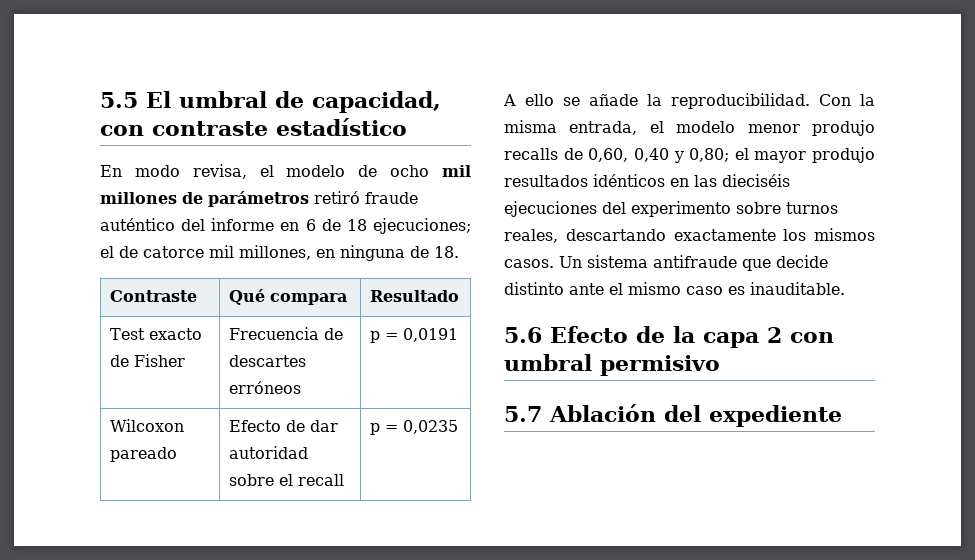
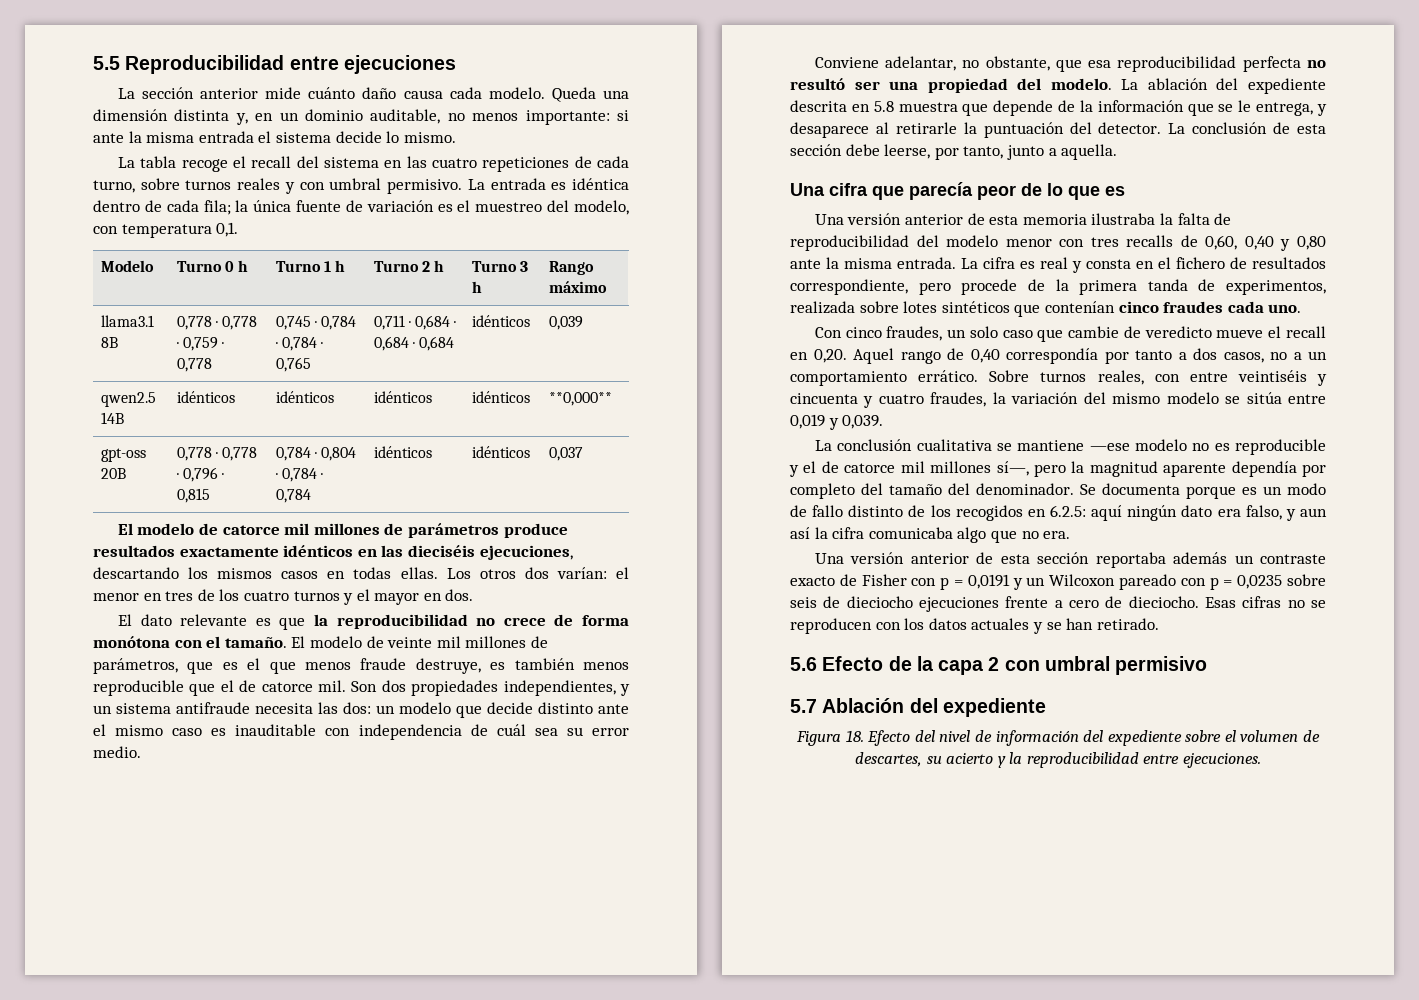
[146,91,441,113] [100,118,407,136] [100,164,430,179] El umbral de capacidad, con contraste estadístico // En modo revisa, el modelo de ocho -> [125,55,456,74] [117,87,629,102] [93,109,629,125] [93,131,456,143] [117,156,630,172] [93,178,629,194] [93,200,630,215] [93,222,239,238] [100,260,154,272] [176,260,249,272] [275,260,346,272] [373,260,445,272] [471,261,529,272] [471,281,482,293] [548,261,594,275] [548,281,607,293] [100,315,154,327] [100,337,118,348] [176,316,258,330] [176,337,225,351] [176,358,212,372] [275,316,357,330] [275,337,324,351] [275,357,311,372] [373,315,457,330] [373,336,455,351] [471,315,530,327] [548,316,583,330] [100,392,156,407] [100,412,124,424] [176,391,235,403] [275,391,334,403] [373,391,432,403] [471,391,530,403] [548,392,612,406] [100,448,146,462] [100,468,126,479] [176,447,258,461] [176,467,225,482] [176,488,210,503] [275,447,357,461] [275,468,324,482] [275,489,311,503] [373,446,432,458] [471,446,530,458] [548,447,583,461] [117,523,280,535] Reproducibilidad entre ejecuciones // La sección anterior mide cuánto daño causa cada modelo. Queda una dimensión distinta y, en un dominio auditable, no menos importante: si ante la misma entrada el sistema decide lo mismo. // La tabla recoge el recall del sistema en las cuatro repeticiones de cada turno, sobre turnos reales y con umbral permisivo. La entrada es idéntica dentro de cada fila; la única fuente de variación es el muestreo del modelo, con temperatura 0,1. // Modelo | Turno 0 h | Turno 1 h | Turno 2 h | Turno 3 h | Rango máximo // llama3.1 8B | 0,778 · 0,778 · 0,759 · 0,778 | 0,745 · 0,784 · 0,784 · 0,765 | 0,711 · 0,684 · 0,684 · 0,684 | idénticos | 0,039 // qwen2.5 14B | idénticos | idénticos | idénticos | idénticos | **0,000** // gpt-oss 20B | 0,778 · 0,778 · 0,796 · 0,815 | 0,784 · 0,804 · 0,784 · 0,784 | idénticos | idénticos | 0,037 // El modelo de catorce
[314,191,418,204] [100,218,471,234] [100,245,459,261] [109,290,197,302] [228,289,347,305] [369,290,459,302] [109,328,202,340] [109,354,185,367] [228,327,343,340] [228,355,306,367] [228,381,301,394] [369,328,458,343] [109,419,184,432] [109,447,177,462] [228,420,338,432] [228,446,308,459] [228,474,344,486] [369,420,458,435] [503,93,875,109] [504,120,875,136] [504,147,875,163] [504,174,790,187] [504,201,838,217] [504,228,875,243] [504,255,737,268] retiró fraude auténtico del informe en 6 de 18 ejecuciones; el de catorce mil millones, en ninguna de 18. // Contraste | Qué compara | Resultado // Test exacto de Fisher | Frecuencia de descartes erróneos | p = 0,0191 // Wilcoxon pareado | Efecto de dar autoridad sobre el recall | p = 0,0235 // A ello se añade la reproducibilidad. Con la misma entrada, el modelo menor produjo recalls de 0,60, 0,40 y 0,80; el mayor produjo resultados idénticos en las dieciséis ejecuciones del experimento sobre turnos reales, descartando exactamente los mismos casos. Un sistema antifraude -> [503,523,568,538] [93,545,573,560] [93,567,629,579] [93,589,474,605] [117,614,629,630] [93,636,548,648] [93,658,629,674] [93,680,630,696] [93,702,451,714] produce resultados exactamente idénticos en las dieciséis ejecuciones, descartando los mismos casos en todas ellas. Los otros dos varían: el menor en tres de los cuatro turnos y el mayor en dos. // El dato relevante es que la reproducibilidad no crece de forma monótona con el tamaño. El modelo de veinte mil millones de parámetros, que es el que menos fraude destruye, es también menos reproducible que el de catorce mil. Son dos propiedades independientes, y un sistema antifraude necesita las dos: un modelo
[750,282,845,295] inauditable. -> [235,724,629,740] [93,746,141,758] [814,56,1326,72] [790,78,1326,94] [790,100,1327,116] [790,122,1326,138] [790,144,1118,160] [790,182,1125,200] [814,213,1232,225] [790,235,1326,251] [790,257,1326,273] [790,279,1326,295] [790,301,1302,317] [814,326,1326,342] [790,348,1327,364] [790,370,1327,386] [790,392,1326,408] [790,414,884,430] [814,439,1326,455] [789,461,1326,477] [790,483,1326,499] [790,505,1328,521] [790,527,1071,543] [814,552,1326,568] [790,574,1326,590] [790,596,1326,612] [790,618,1159,634] inauditable con independencia de cuál sea su error medio. // Conviene adelantar, no obstante, que esa reproducibilidad perfecta no resultó ser una propiedad del modelo. La ablación del expediente descrita en 5.8 muestra que depende de la información que se le entrega, y desaparece al retirarle la puntuación del detector. La conclusión de esta sección debe leerse, por tanto, junto a aquella. // Una cifra que parecía peor de lo que es // Una versión anterior de esta memoria ilustraba la falta de reproducibilidad del modelo menor con tres recalls de 0,60, 0,40 y 0,80 ante la misma entrada. La cifra es real y consta en el fichero de resultados correspondiente, pero procede de la primera tanda de experimentos, realizada sobre lotes sintéticos que contenían cinco fraudes cada uno. // Con cinco fraudes, un solo caso que cambie de veredicto mueve el recall en 0,20. Aquel rango de 0,40 correspondía por tanto a dos casos, no a un comportamiento errático. Sobre turnos reales, con entre veintiséis y cincuenta y cuatro fraudes, la variación del mismo modelo se sitúa entre 0,019 y 0,039. // La conclusión cualitativa se mantiene —ese modelo no es reproducible y el de catorce mil millones sí—, pero la magnitud aparente dependía por completo del tamaño del denominador. Se documenta porque es un modo de fallo distinto de los recogidos en 6.2.5: aquí ningún dato era falso, y aun así la cifra comunicaba algo que no era. // Una versión anterior de esta sección reportaba además un contraste exacto de Fisher con p = 0,0191 y un Wilcoxon pareado con p = 0,0235 sobre seis de dieciocho ejecuciones frente a cero de dieciocho. Esas cifras no se reproducen con los datos actuales y se han retirado.
(842, 416) none -> [795,730,1321,746] [854,752,1262,768] // Figura 18. Efecto del nivel de información del expediente sobre el volumen de descartes, su acierto y la reproducibilidad entre ejecuciones.

